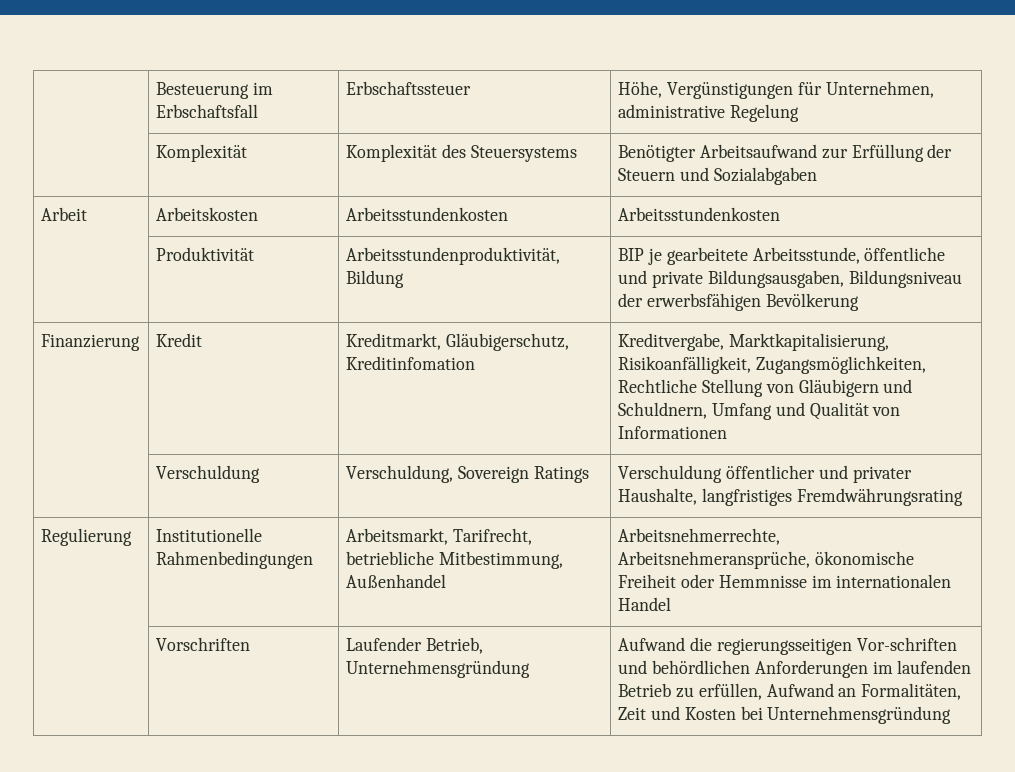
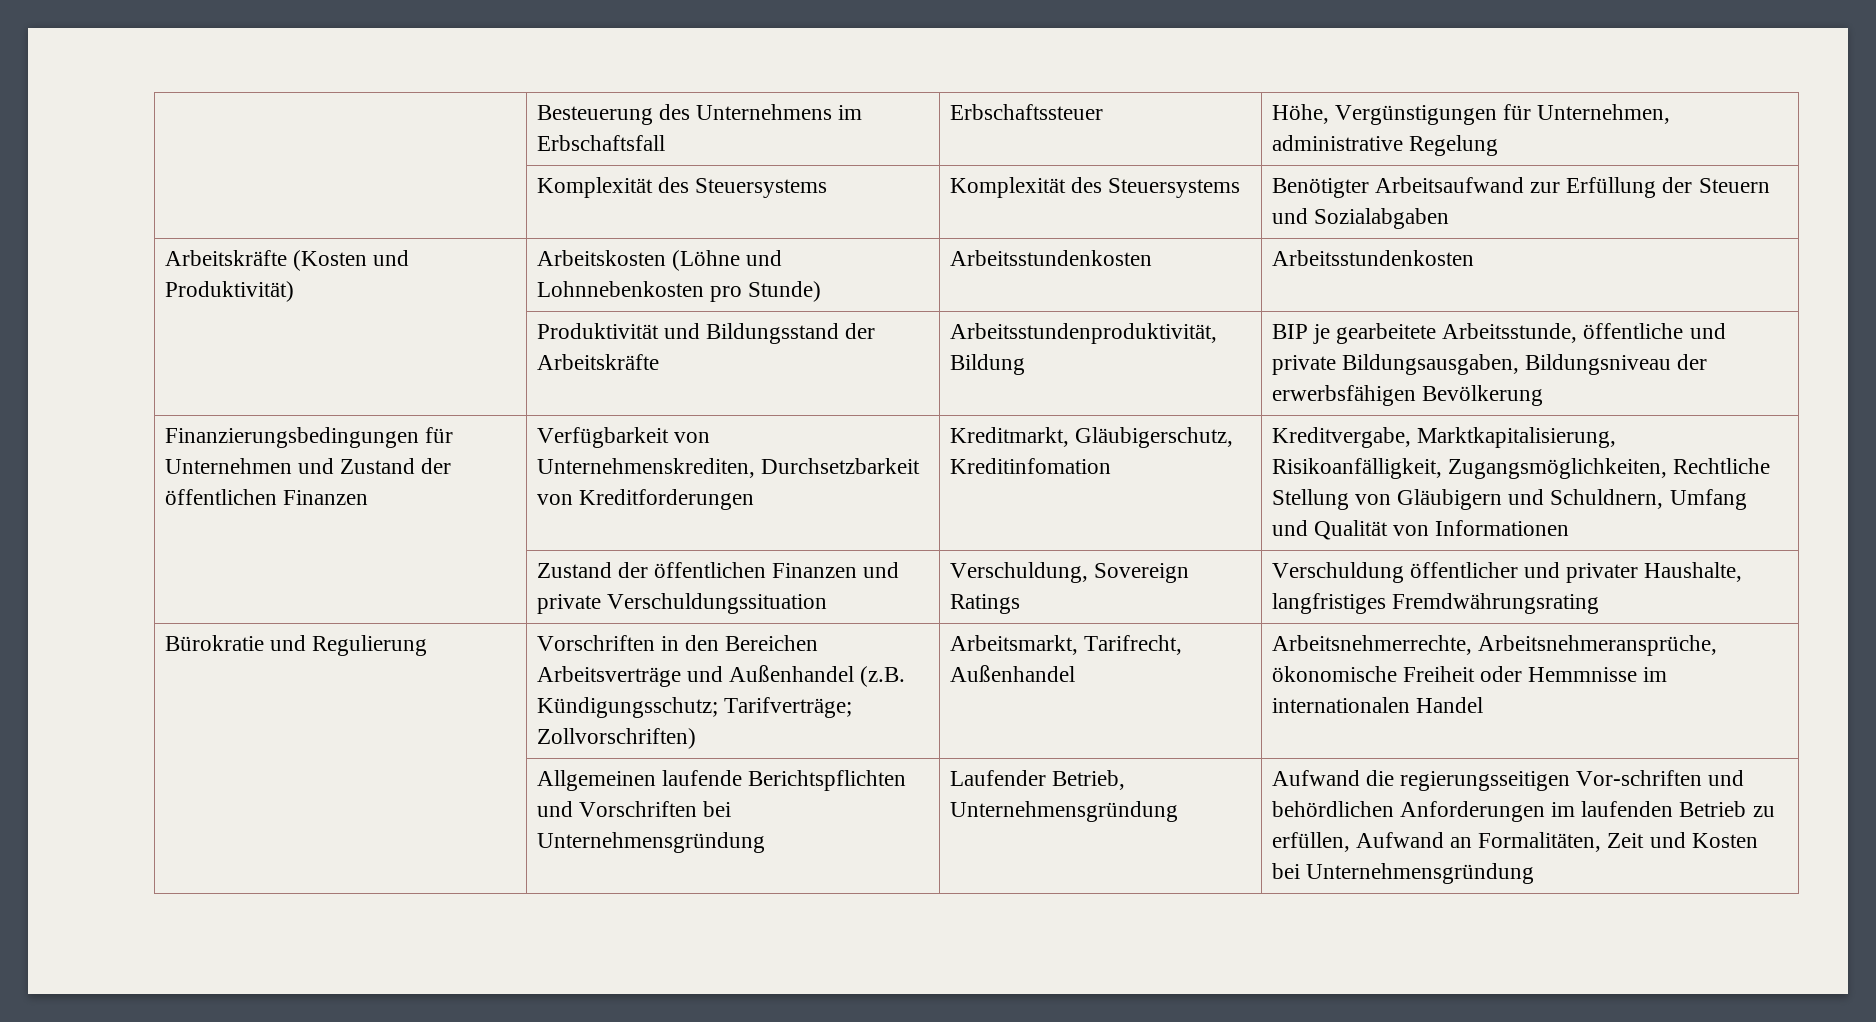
(250, 90) none -> [658,104,833,120] des Unternehmens
(248, 153) none -> [657,177,828,198] des Steuersystems
[41,207,88,221] [156,207,259,221] Arbeit | Arbeitskosten -> [164,250,410,271] [164,281,294,302] [536,250,783,271] [536,281,822,302] Arbeitskräfte (Kosten und Produktivität) | Arbeitskosten (Löhne und Lohnnebenkosten pro Stunde)
(255, 254) none -> [663,323,876,344] [536,354,659,370] und Bildungsstand der Arbeitskräfte
[41,334,141,351] [156,333,203,347] Finanzierung | Kredit -> [164,427,453,448] [164,458,452,474] [164,489,368,505] [536,427,710,448] [536,458,920,478] [536,489,754,510] Finanzierungsbedingungen für Unternehmen und Zustand der öffentlichen Finanzen | Verfügbarkeit von Unternehmenskrediten, Durchsetzbarkeit von Kreditforderungen
[156,465,261,483] Verschuldung -> [536,562,900,578] [536,593,827,614] Zustand der öffentlichen Finanzen und private Verschuldungssituation
(963, 497) none -> [164,635,306,651] Bürokratie und
[156,528,263,542] [156,551,314,569] Institutionelle Rahmenbedingungen -> [536,635,819,651] [536,665,906,687] [536,697,852,718] [536,728,696,749] Vorschriften in den Bereichen Arbeitsverträge und Außenhandel (z.B. Kündigungsschutz; Tarifverträge; Zollvorschriften)
[346,551,564,569] betriebliche Mitbestimmung, -> (1182, 645) none
[156,637,251,651] Vorschriften -> [536,770,907,791] [536,801,732,817] [536,832,765,853] Allgemeinen laufende Berichtspflichten und Vorschriften bei Unternehmensgründung

